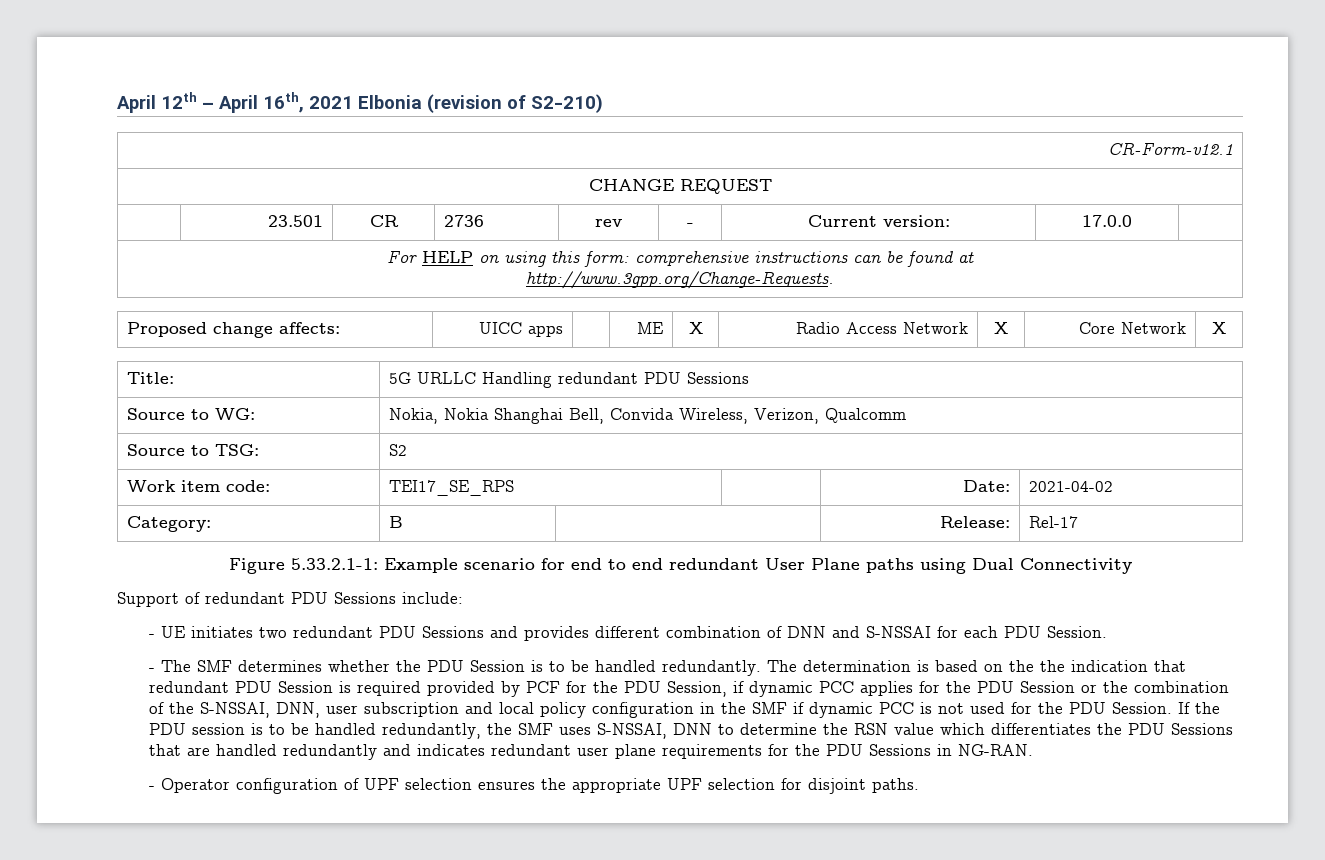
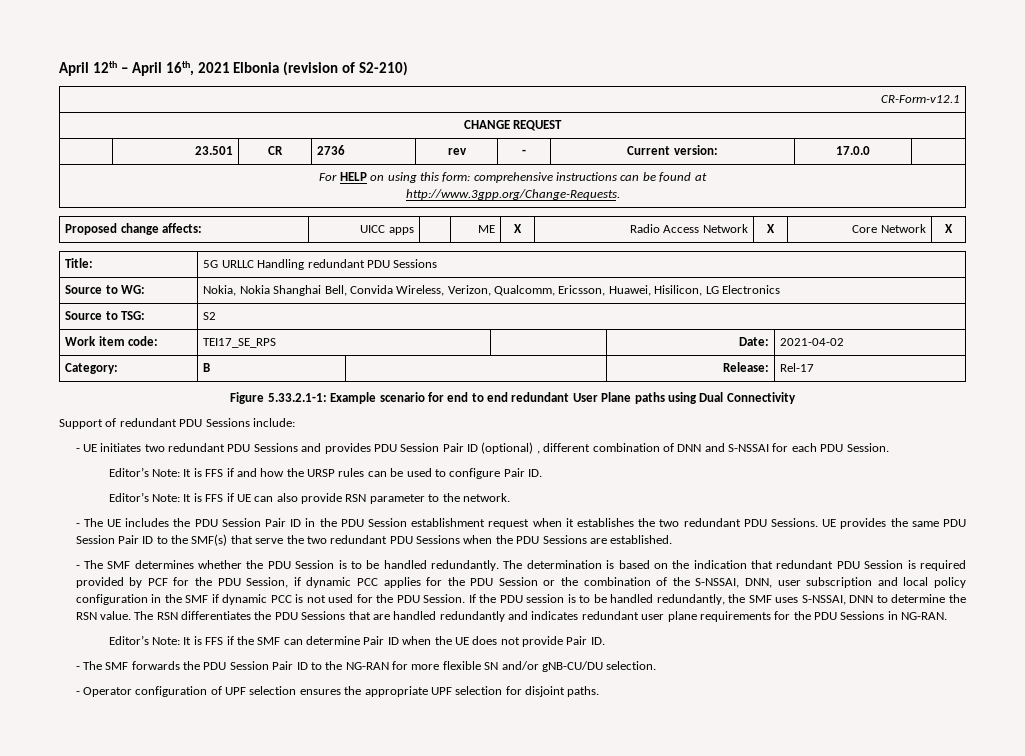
[824,408,906,423] Qualcomm -> [494,285,780,296] Qualcomm, Ericsson, Huawei, Hisilicon, LG Electronics
(589, 633) none -> [373,442,540,454] PDU Session Pair ID (optional) ,
(1107, 632) none -> [108,467,543,479] [108,492,510,504] [75,518,967,529] [75,534,673,546] // Editor’s Note: It is FFS if and how the URSP rules can be used to configure Pair ID. // Editor’s Note: It is FFS if UE can also provide RSN parameter to the network. // - The UE includes the PDU Session Pair ID in the PDU Session establishment request when it establishes the two redundant PDU Sessions. UE provides the same PDU Session Pair ID to the SMF(s) that serve the two redundant PDU Sessions when the PDU Sessions are established.
[1039,660,1065,672] the -> (690, 564) none
[893,723,985,735] value which -> [99,611,178,620] value. The RSN
(1033, 750) none -> [108,635,605,647] [75,661,657,672] // Editor’s Note: It is FFS if the SMF can determine Pair ID when the UE does not provide Pair ID. // - The SMF forwards the PDU Session Pair ID to the NG-RAN for more flexible SN and/or gNB-CU/DU selection.

